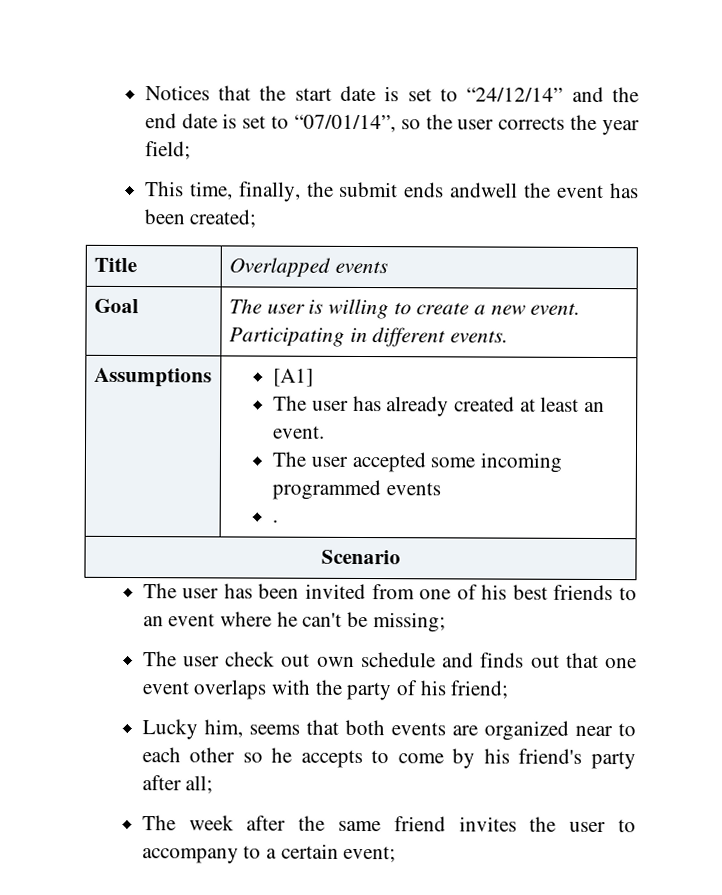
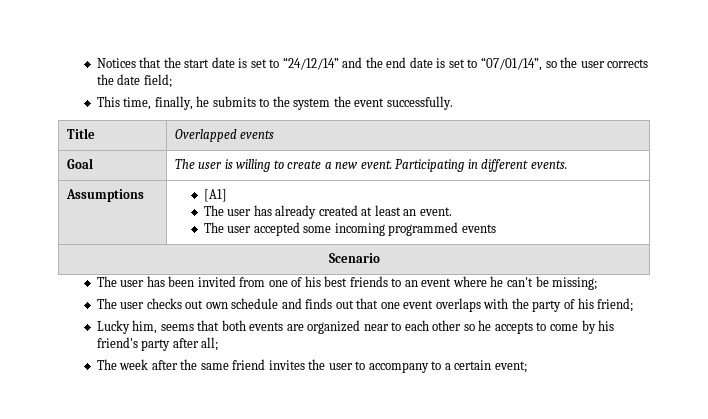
[602,120,641,136] year -> [117,74,141,85] date
[306,181,639,199] [143,209,257,228] the submit ends andwell the event has been created; -> [196,96,453,110] he submits to the system the event successfully.
[272,519,279,523] // . -> (496, 228) none
[225,651,276,667] check -> [146,298,182,309] checks

